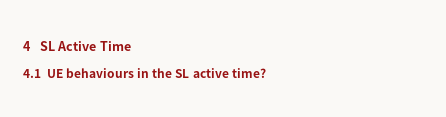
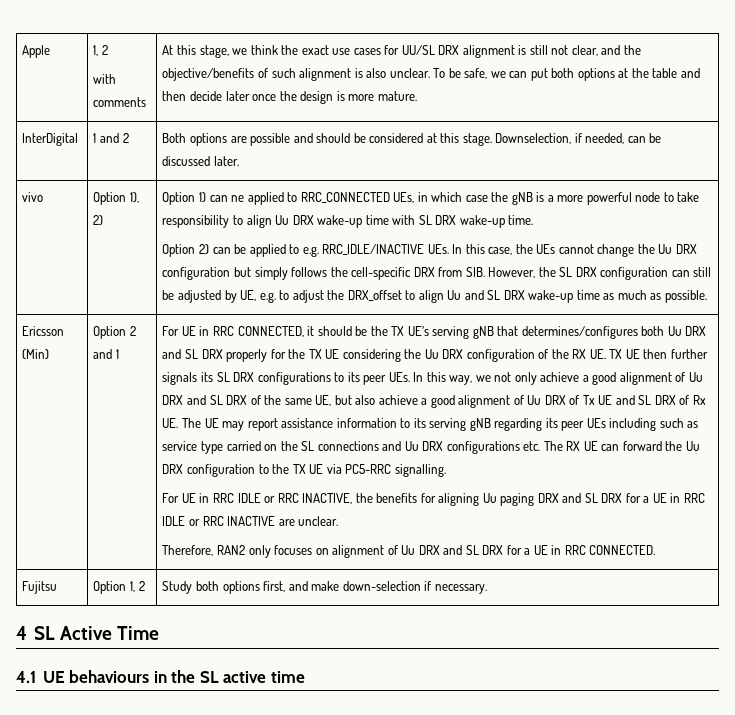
(23, 46) none -> [22,45,51,58] [93,45,108,56] [93,74,117,84] [93,97,147,107] [162,45,641,58] [162,68,700,81] [162,91,417,104] [22,133,79,146] [93,133,129,143] [162,133,662,146] [162,156,239,166] [22,192,44,202] [93,192,139,205] [93,215,104,225] [162,192,700,205] [162,215,534,228] [162,244,697,257] [162,267,712,280] [162,290,707,303] [22,326,65,336] [22,349,50,359] [93,326,136,339] [93,349,119,359] [162,326,707,339] [162,349,708,362] [162,372,703,385] [162,395,706,408] [162,418,699,431] [162,441,700,454] [162,464,446,477] [162,493,705,506] [162,516,339,526] [162,545,656,558] [22,581,58,594] [93,581,145,594] [162,581,487,594] Apple | 1, 2 // with comments | At this stage, we think the exact use cases for UU/SL DRX alignment is still not clear, and the objective/benefits of such alignment is also unclear. To be safe, we can put both options at the table and then decide later once the design is more mature. // InterDigital | 1 and 2 | Both options are possible and should be considered at this stage. Downselection, if needed, can be discussed later. // vivo | Option 1), 2) | Option 1) can ne applied to RRC_CONNECTED UEs, in which case the gNB is a more powerful node to take responsibility to align Uu DRX wake-up time with SL DRX wake-up time. // Option 2) can be applied to e.g. RRC_IDLE/INACTIVE UEs. In this case, the UEs cannot change the Uu DRX configuration but simply follows the cell-specific DRX from SIB. However, the SL DRX configuration can still be adjusted by UE, e.g. to adjust the DRX_offset to align Uu and SL DRX wake-up time as much as possible. // Ericsson (Min) | Option 2 and 1 | For UE in RRC CONNECTED, it should be the TX UE’s serving gNB that determines/configures both Uu DRX and SL DRX properly for the TX UE considering the Uu DRX configuration of the RX UE. TX UE then further signals its SL DRX configurations to its peer UEs. In this way, we not only achieve a good alignment of Uu DRX and SL DRX of the same UE, but also achieve a good alignment of Uu DRX of Tx UE and SL DRX of Rx UE. The UE may report assistance information to its serving gNB regarding its peer UEs including such as service type carried on the SL connections and Uu DRX configurations etc. The RX UE can forward the Uu DRX configuration to the TX UE via PC5-RRC signalling. // For UE in RRC IDLE or RRC INACTIVE, the benefits for aligning Uu paging DRX and SL DRX for a UE in RRC IDLE or RRC INACTIVE are unclear. // Therefore, RAN2 only focuses on alignment of Uu DRX and SL DRX for a UE in RRC CONNECTED. // Fujitsu | Option 1, 2 | Study both options first, and make down-selection if necessary. //
[231,68,266,78] time? -> [271,671,306,683] time

